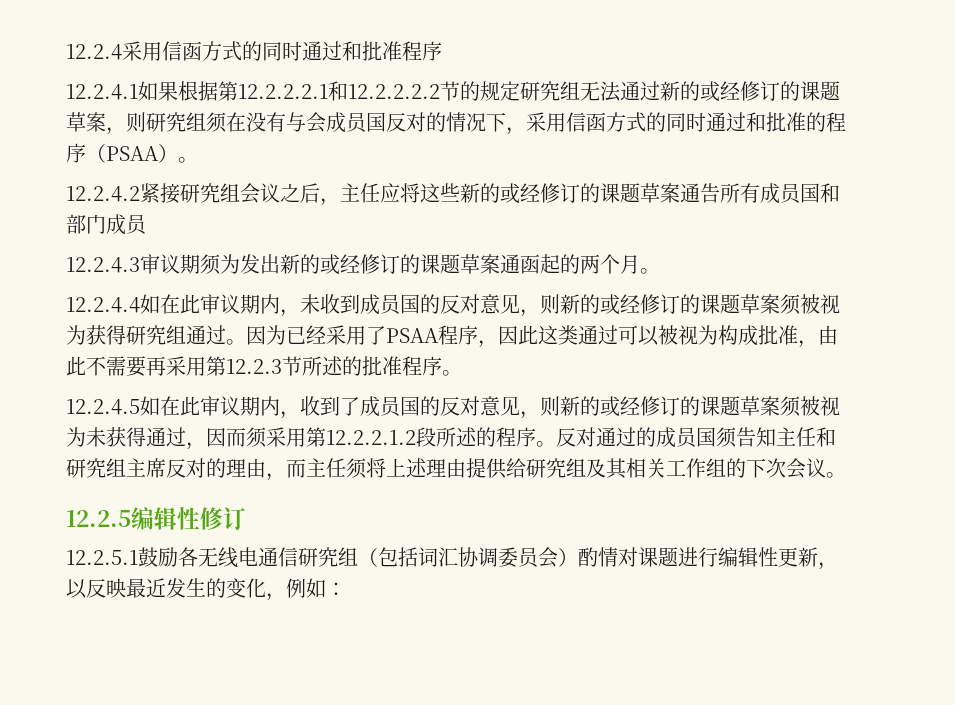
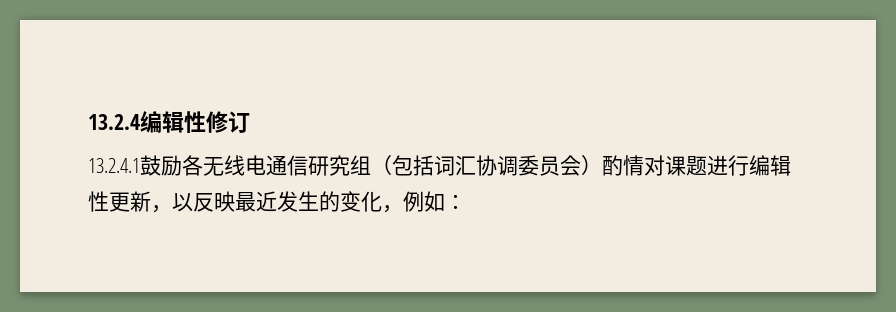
[66,41,442,61] [66,81,840,102] [66,112,846,135] [66,143,198,163] [66,183,840,206] [66,214,148,235] [66,254,660,275] [66,294,840,317] [66,325,838,348] [66,356,462,377] [66,396,840,419] [66,427,836,450] [66,458,846,481] [66,510,131,527] 12.2.4采用信函方式的同时通过和批准程序 // 12.2.4.1如果根据第12.2.2.2.1和12.2.2.2.2节的规定研究组无法通过新的或经修订的课题草案，则研究组须在没有与会成员国反对的情况下，采用信函方式的同时通过和批准的程序（PSAA）。 // 12.2.4.2紧接研究组会议之后，主任应将这些新的或经修订的课题草案通告所有成员国和部门成员 // 12.2.4.3审议期须为发出新的或经修订的课题草案通函起的两个月。 // 12.2.4.4如在此审议期内，未收到成员国的反对意见，则新的或经修订的课题草案须被视为获得研究组通过。因为已经采用了PSAA程序，因此这类通过可以被视为构成批准，由此不需要再采用第12.2.3节所述的批准程序。 // 12.2.4.5如在此审议期内，收到了成员国的反对意见，则新的或经修订的课题草案须被视为未获得通过，因而须采用第12.2.2.1.2段所述的程序。反对通过的成员国须告知主任和研究组主席反对的理由，而主任须将上述理由提供给研究组及其相关工作组的下次会议。 // 12.2.5 -> [88,114,140,130] 13.2.4
[66,550,138,565] 12.2.5.1 -> [88,158,140,173] 13.2.4.1

